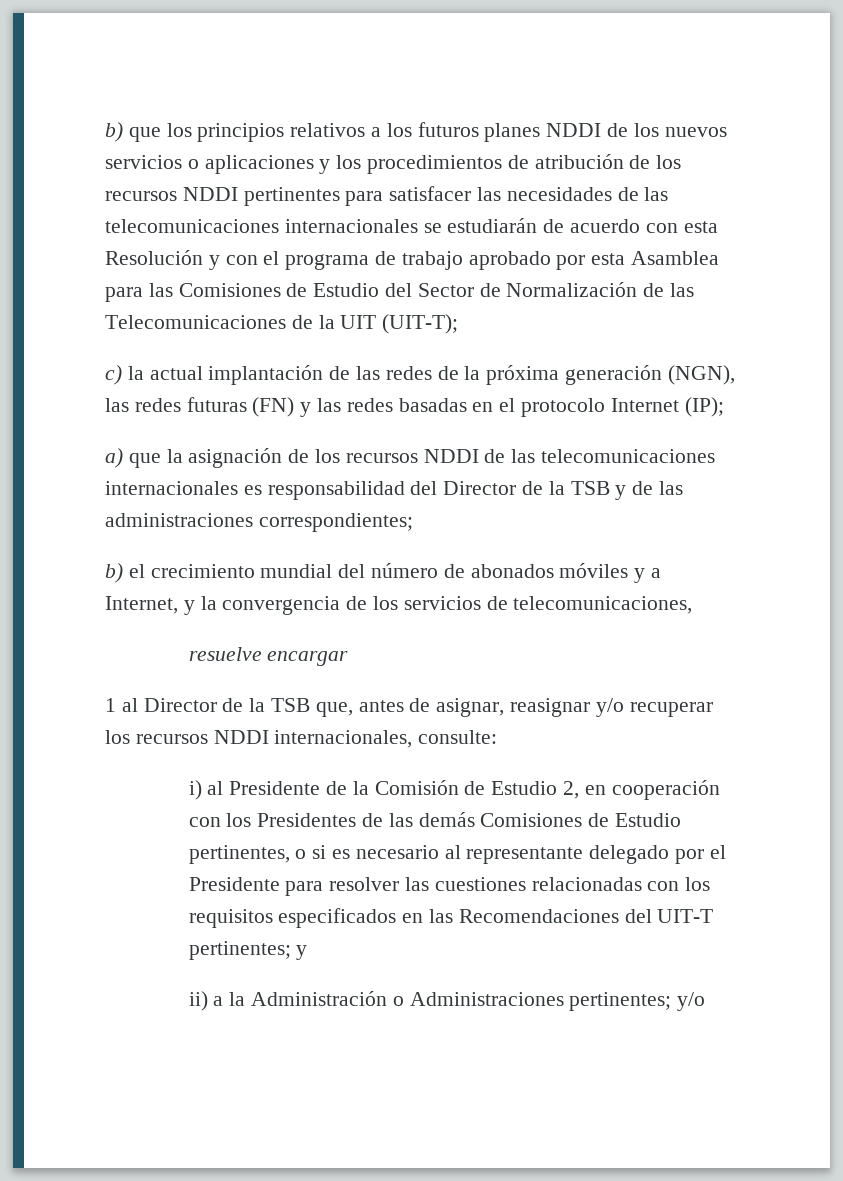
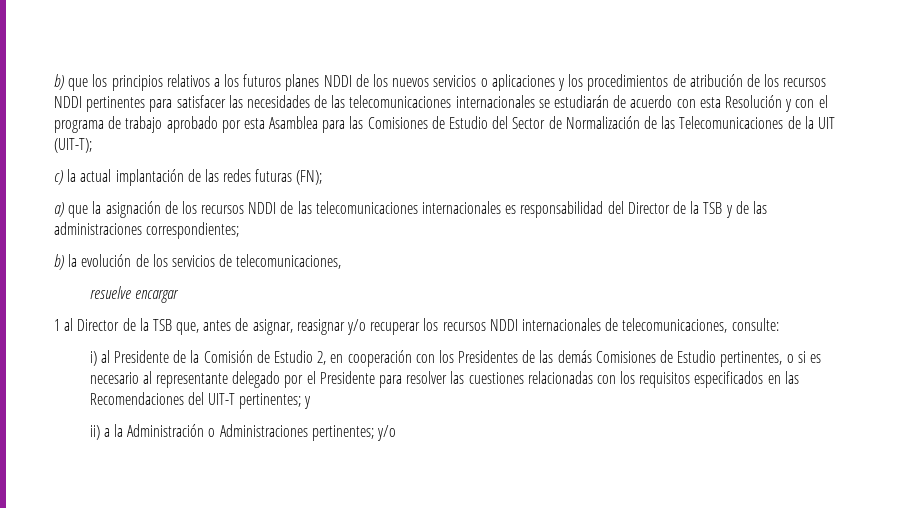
[437,365,735,385] [105,397,724,417] de la próxima generación (NGN), las redes futuras (FN) y las redes basadas en el protocolo Internet (IP); -> [255,169,323,185] futuras (FN);
[128,563,662,583] [105,596,341,615] el crecimiento mundial del número de abonados móviles y a Internet, y la convergencia -> [68,254,132,267] la evolución
[274,730,413,748] internacionales, -> [521,318,728,333] internacionales de telecomunicaciones,

